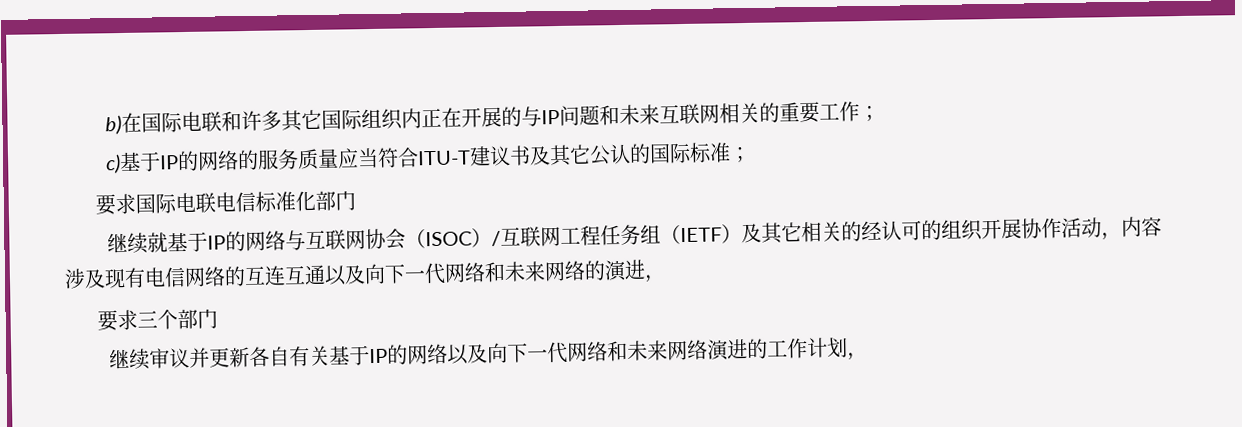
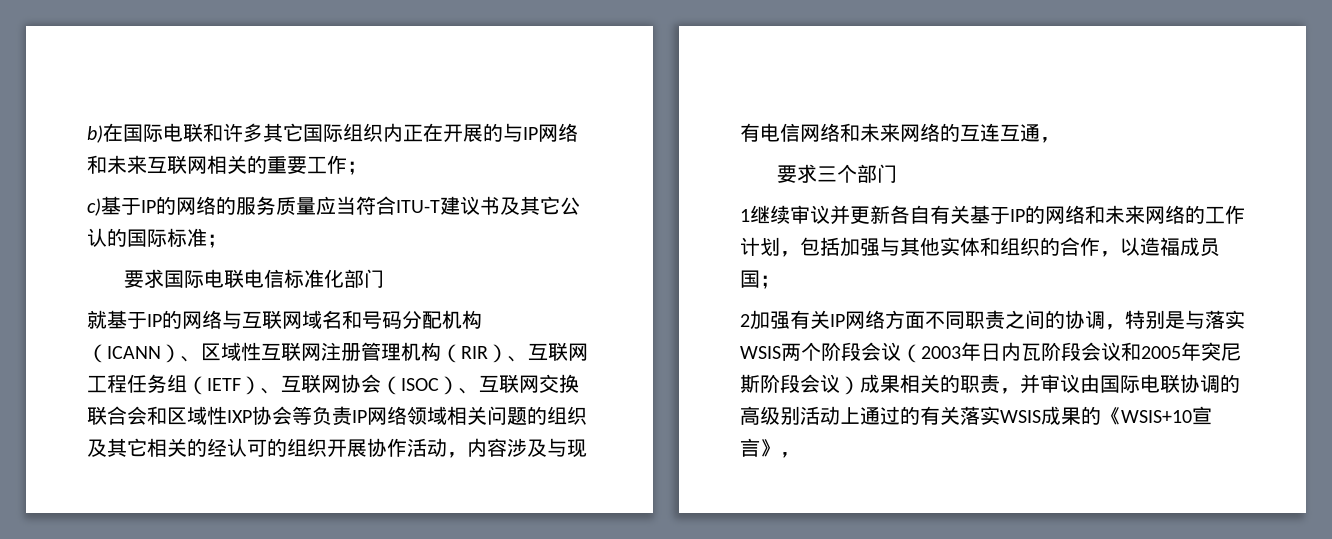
[559,105,601,126] 问题 -> [538,123,578,142] 网络
[107,232,149,254] 继续 -> (385, 278) none
[365,228,502,250] 协会（ISOC）/ -> [302,310,482,329] [87,342,528,363] 域名和号码分配机构（ICANN）、区域性互联网注册管理机构（RIR）、
(743, 234) none -> [261,374,579,395] [87,406,587,426] 、互联网协会（ISOC）、互联网交换联合会和区域性IXP协会等负责IP网络领域相关问题的组织
(106, 279) none -> [547,438,567,457] 与
[224,259,646,287] 的互连互通以及向下一代网络和未来网络的演进 -> [840,123,1040,142] 和未来网络的互连互通
(219, 318) none -> [740,209,750,222] 1
[447,338,749,365] 以及向下一代网络和未来网络演进 -> [1085,205,1185,224] 和未来网络
(869, 356) none -> [800,237,1220,257] [740,270,780,289] [740,310,1245,330] [740,342,1241,363] [740,374,1240,395] [740,406,1212,425] [740,438,800,458] 包括加强与其他实体和组织的合作，以造福成员国； // 2加强有关IP网络方面不同职责之间的协调，特别是与落实WSIS两个阶段会议（2003年日内瓦阶段会议和2005年突尼斯阶段会议）成果相关的职责，并审议由国际电联协调的高级别活动上通过的有关落实WSIS成果的《WSIS+10宣言》，

